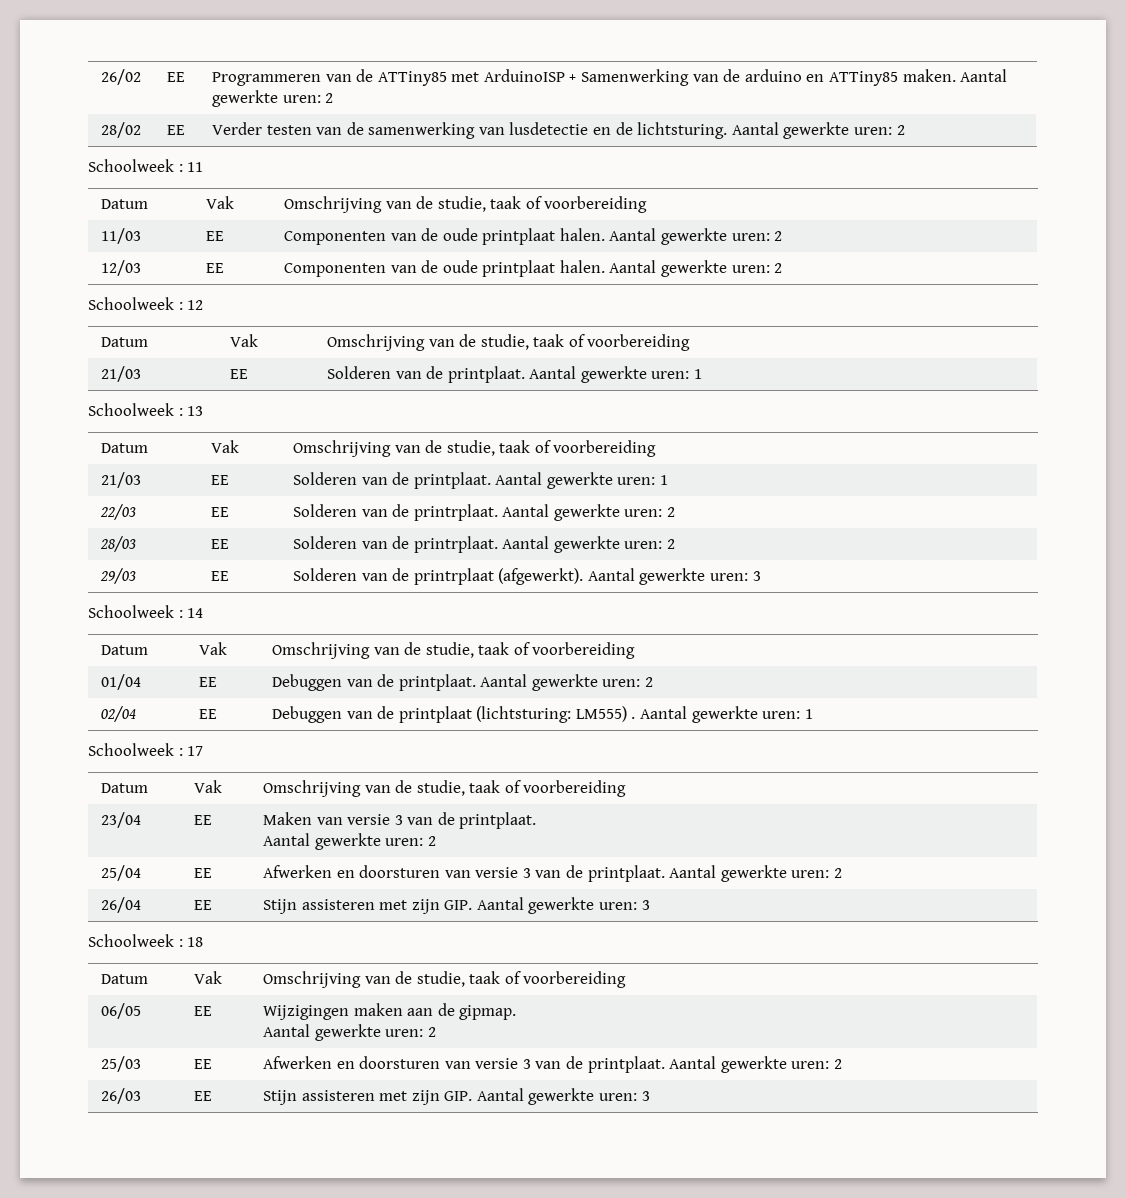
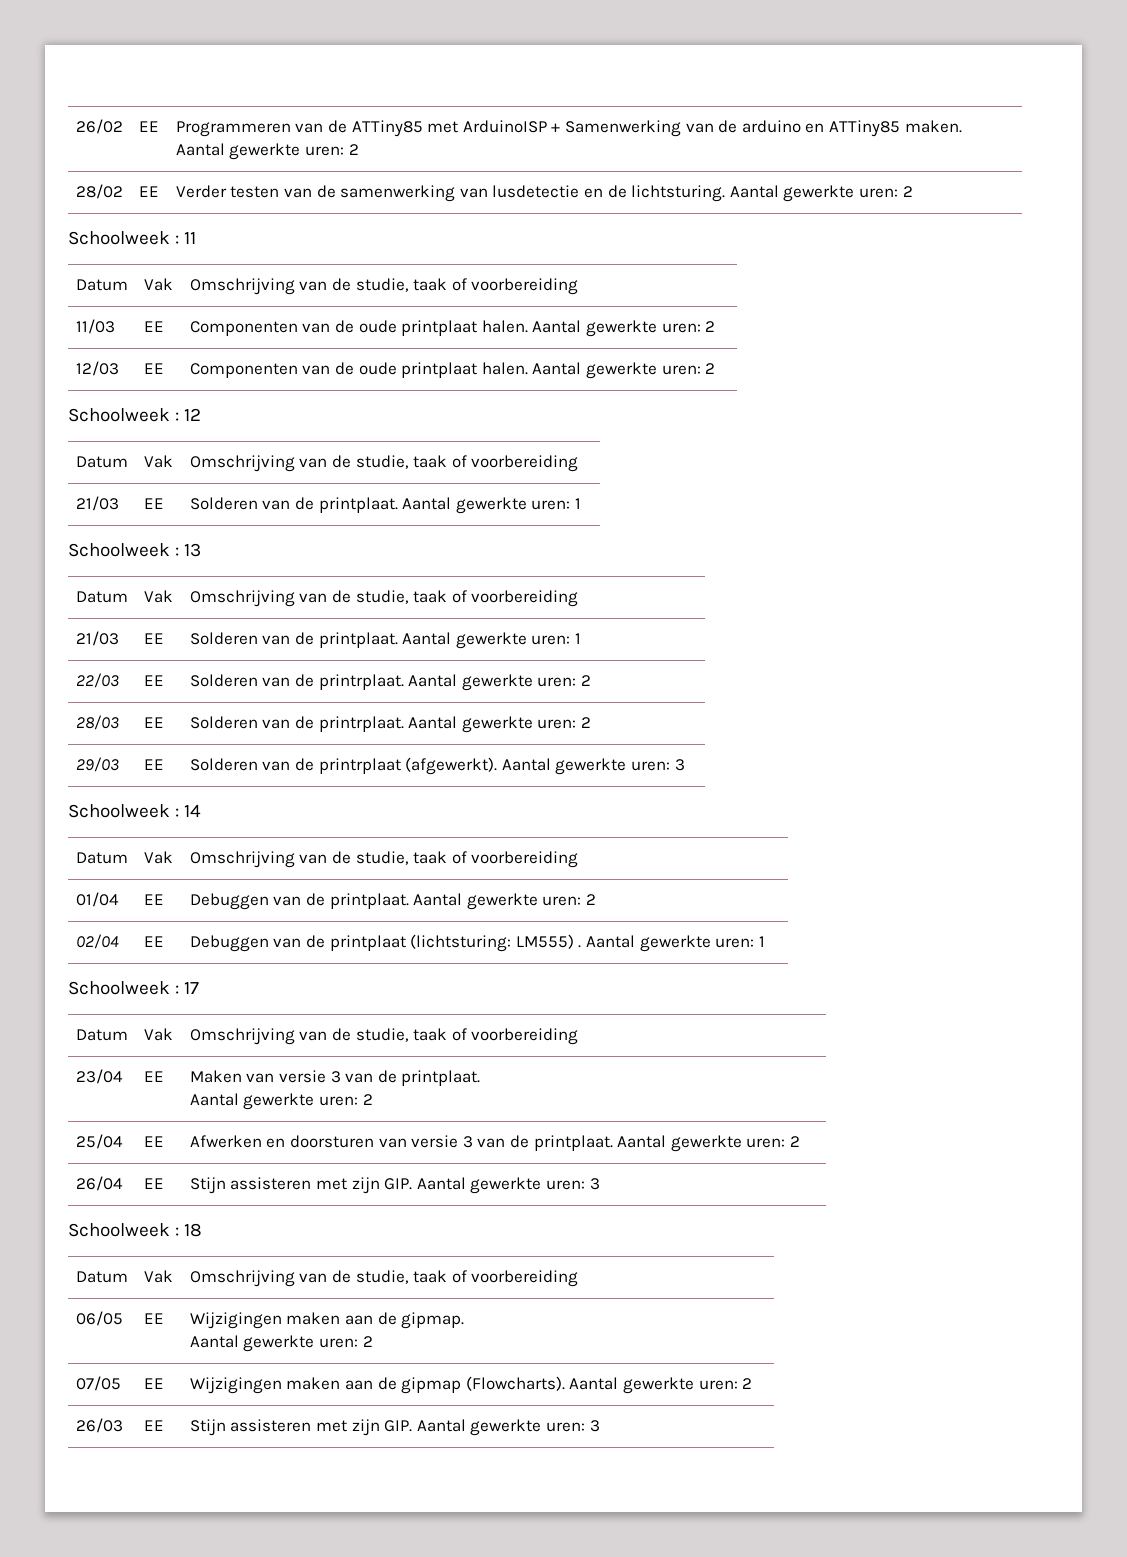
[100,1056,141,1072] [193,1059,212,1069] [262,1056,665,1073] 25/03 | EE | Afwerken en doorsturen van versie 3 van de printplaat. -> [75,1376,121,1391] [143,1378,164,1389] [189,1376,565,1394] 07/05 | EE | Wijzigingen maken aan de gipmap (Flowcharts).

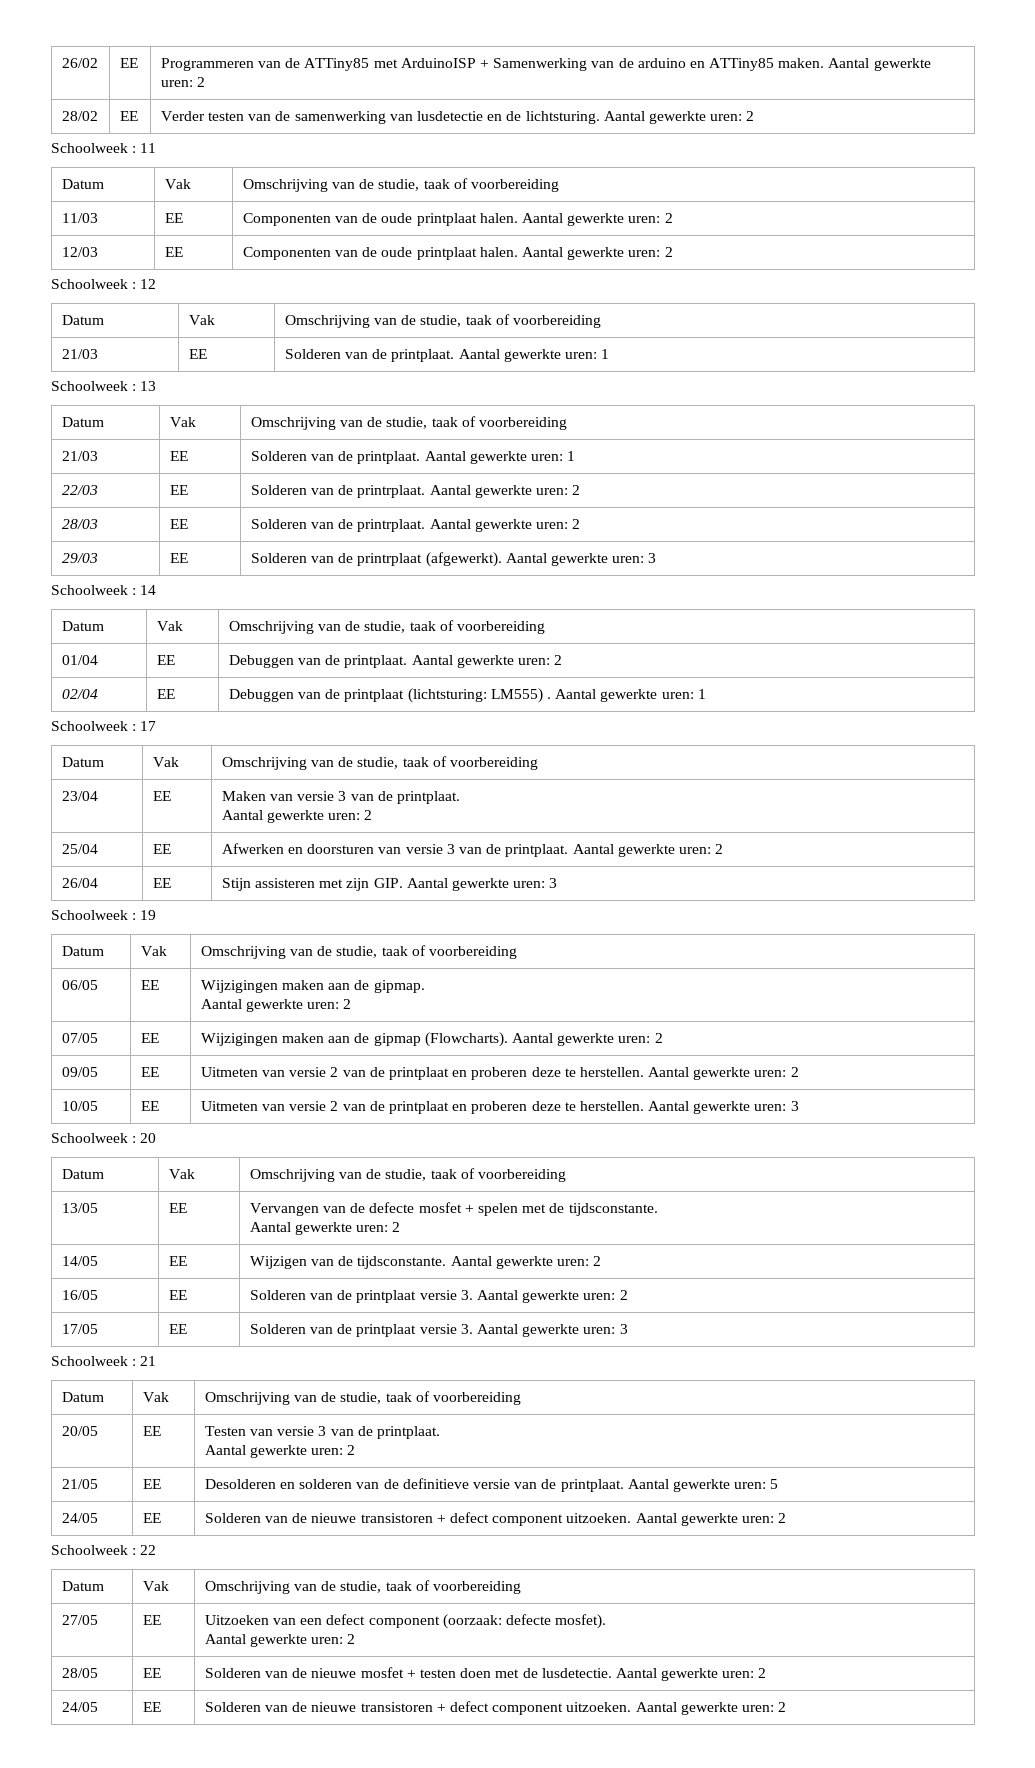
[184,1223,203,1237] 18 -> [140,910,157,920] 19
[75,1418,123,1433] [143,1420,164,1431] [189,1419,600,1436] 26/03 | EE | Stijn assisteren met zijn GIP. Aantal gewerkte uren: 3 -> [61,1067,98,1077] [140,1067,159,1077] [200,1067,799,1080] [61,1101,98,1111] [140,1101,159,1111] [200,1101,799,1114] [51,1133,157,1143] [61,1169,104,1179] [168,1169,195,1179] [249,1168,566,1182] [61,1203,98,1213] [168,1203,187,1213] [249,1202,658,1216] [249,1222,401,1235] [61,1256,98,1266] [168,1256,187,1266] [249,1256,602,1269] [61,1290,98,1300] [168,1290,187,1300] [249,1290,628,1303] [61,1324,98,1334] [168,1324,187,1334] [249,1324,628,1337] [51,1356,157,1366] [61,1392,104,1402] [142,1392,169,1402] [204,1391,521,1405] [61,1426,98,1436] [142,1426,161,1436] [204,1426,440,1439] [204,1445,356,1458] [61,1479,98,1489] [142,1479,161,1489] [204,1478,779,1492] [61,1513,98,1523] [142,1513,161,1523] [204,1512,787,1526] [51,1545,157,1555] [61,1581,104,1591] [142,1581,169,1591] [204,1580,521,1594] [61,1615,98,1625] [142,1615,161,1625] [204,1614,607,1629] [204,1634,356,1647] [61,1668,98,1678] [142,1668,161,1678] [204,1667,767,1681] [61,1702,98,1712] [142,1702,161,1712] [204,1701,787,1715] 09/05 | EE | Uitmeten van versie 2 van de printplaat en proberen deze te herstellen. Aantal gewerkte uren: 2 // 10/05 | EE | Uitmeten van versie 2 van de printplaat en proberen deze te herstellen. Aantal gewerkte uren: 3 // Schoolweek : 20 // Datum | Vak | Omschrijving van de studie, taak of voorbereiding // 13/05 | EE | Vervangen van de defecte mosfet + spelen met de tijdsconstante. // Aantal gewerkte uren: 2 // 14/05 | EE | Wijzigen van de tijdsconstante. Aantal gewerkte uren: 2 // 16/05 | EE | Solderen van de printplaat versie 3. Aantal gewerkte uren: 2 // 17/05 | EE | Solderen van de printplaat versie 3. Aantal gewerkte uren: 3 // Schoolweek : 21 // Datum | Vak | Omschrijving van de studie, taak of voorbereiding // 20/05 | EE | Testen van versie 3 van de printplaat. // Aantal gewerkte uren: 2 // 21/05 | EE | Desolderen en solderen van de definitieve versie van de printplaat. Aantal gewerkte uren: 5 // 24/05 | EE | Solderen van de nieuwe transistoren + defect component uitzoeken. Aantal gewerkte uren: 2 // Schoolweek : 22 // Datum | Vak | Omschrijving van de studie, taak of voorbereiding // 27/05 | EE | Uitzoeken van een defect component (oorzaak: defecte mosfet). // Aantal gewerkte uren: 2 // 28/05 | EE | Solderen van de nieuwe mosfet + testen doen met de lusdetectie. Aantal gewerkte uren: 2 // 24/05 | EE | Solderen van de nieuwe transistoren + defect component uitzoeken. Aantal gewerkte uren: 2

